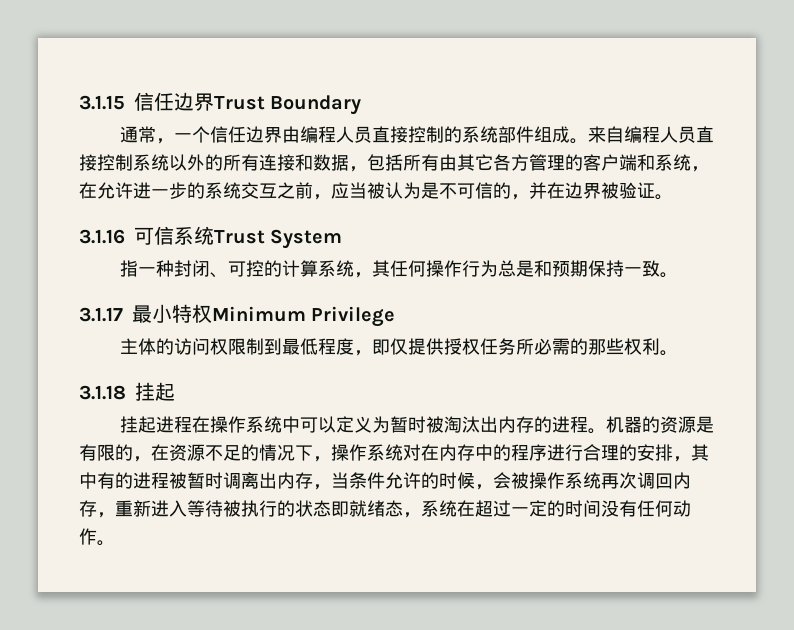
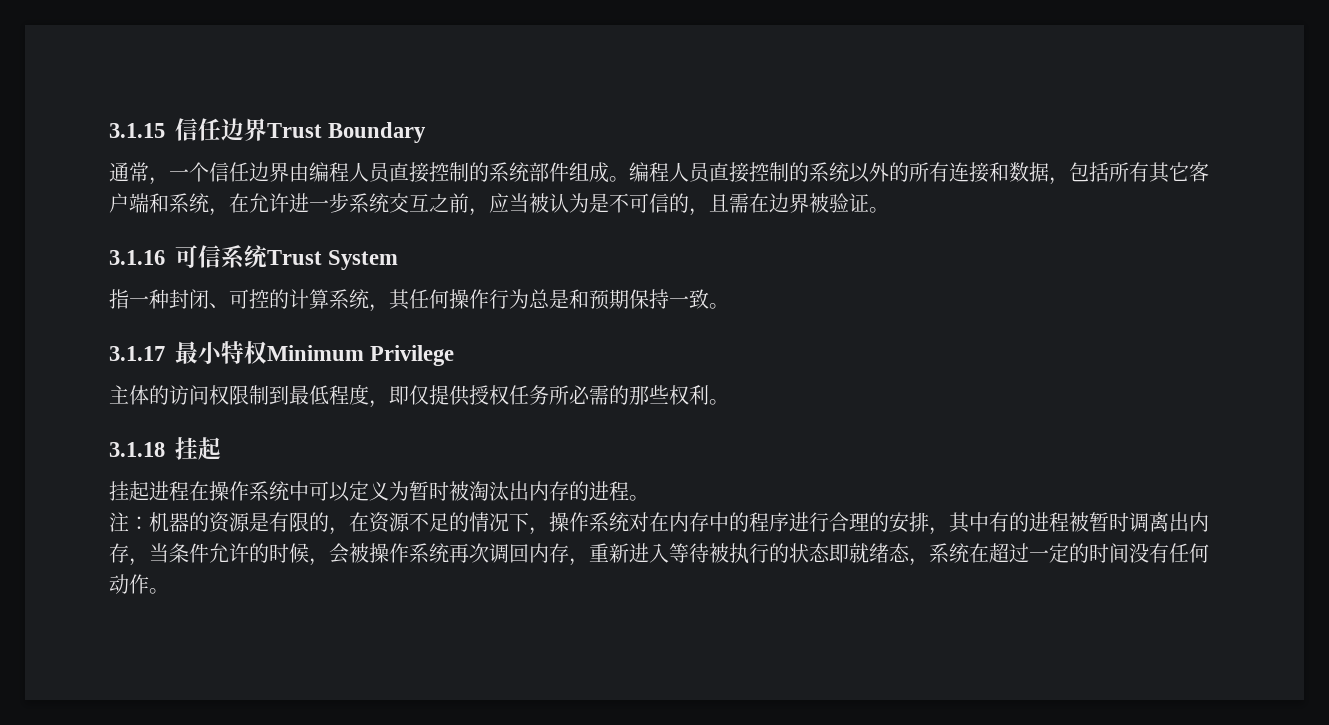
[588,126,715,143] [79,154,133,171] 来自编程人员直接控制 -> [629,162,809,183] 编程人员直接控制的
[439,154,583,171] 由其它各方管理的 -> [1149,162,1189,183] 其它
[187,182,205,199] 的 -> (349, 203) none
[529,182,547,199] 并 -> [709,193,749,213] 且需
(607, 431) none -> [109,512,149,532] // 注：

